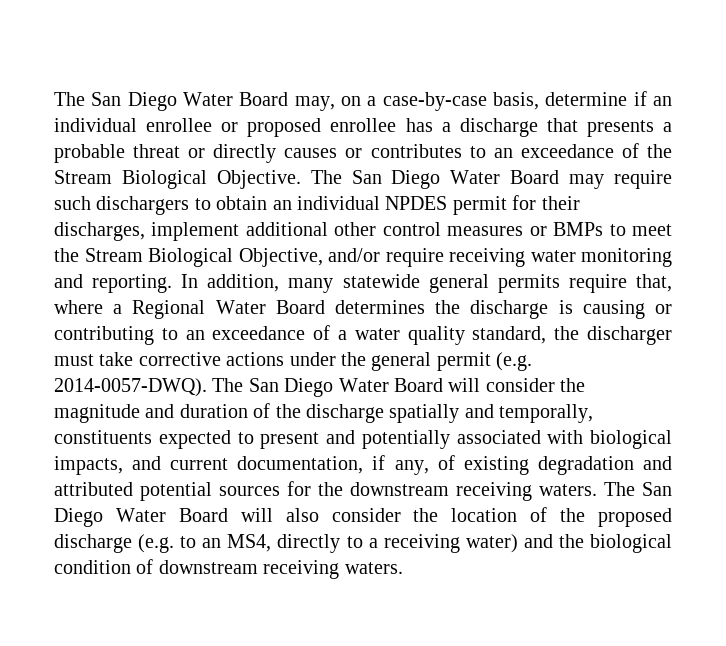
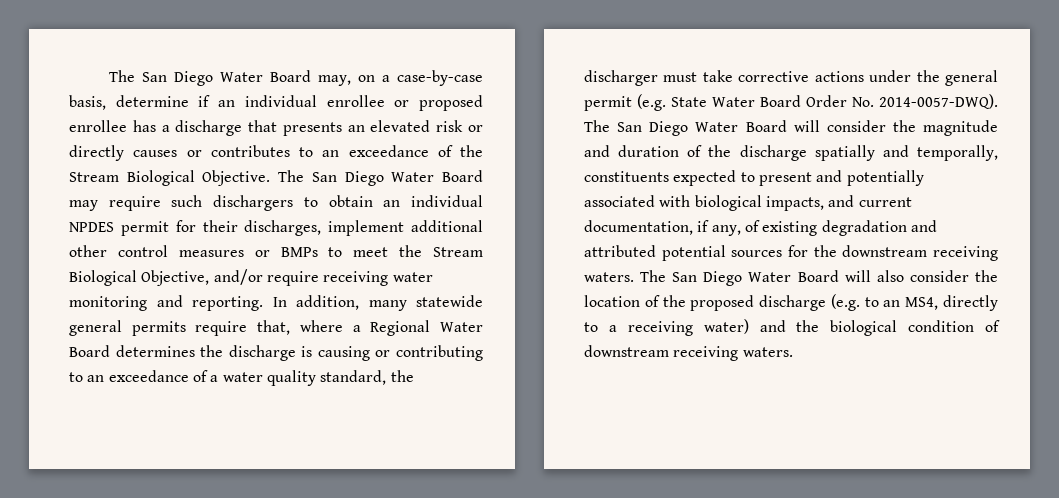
[663,122,673,132] [54,144,181,163] a probable threat -> [347,120,464,132] an elevated risk
(533, 361) none -> [671,95,874,107] State Water Board Order No.

